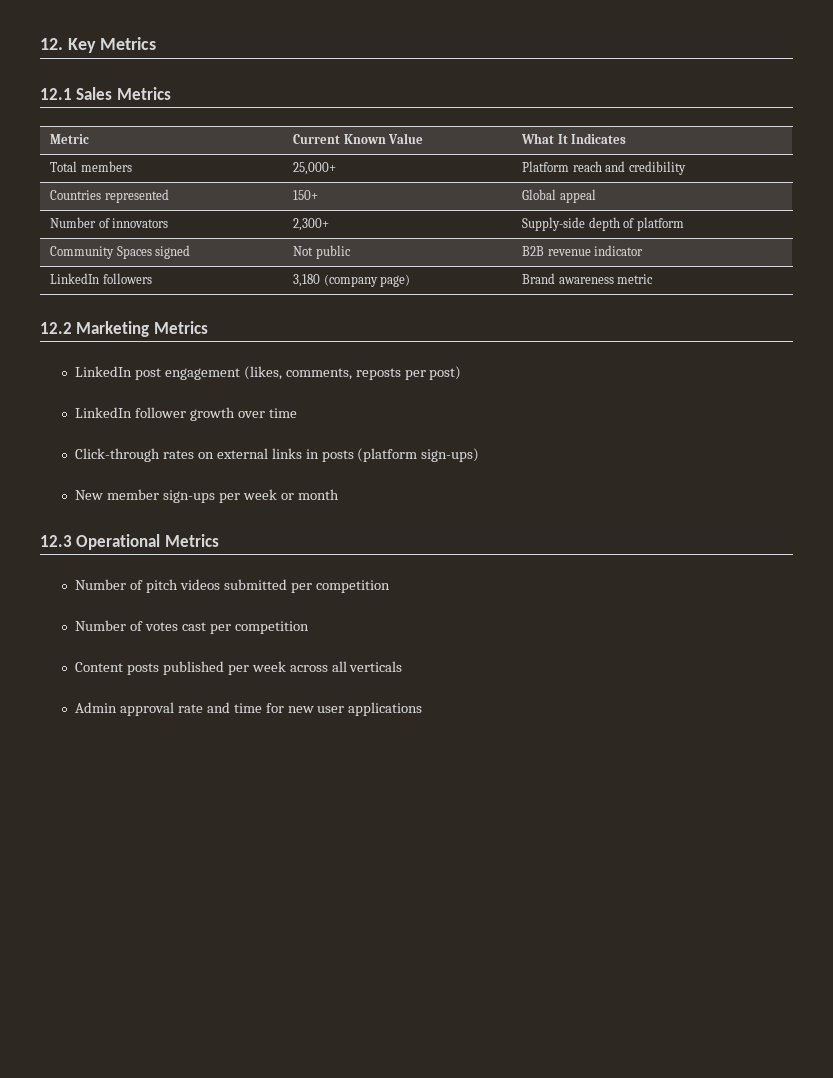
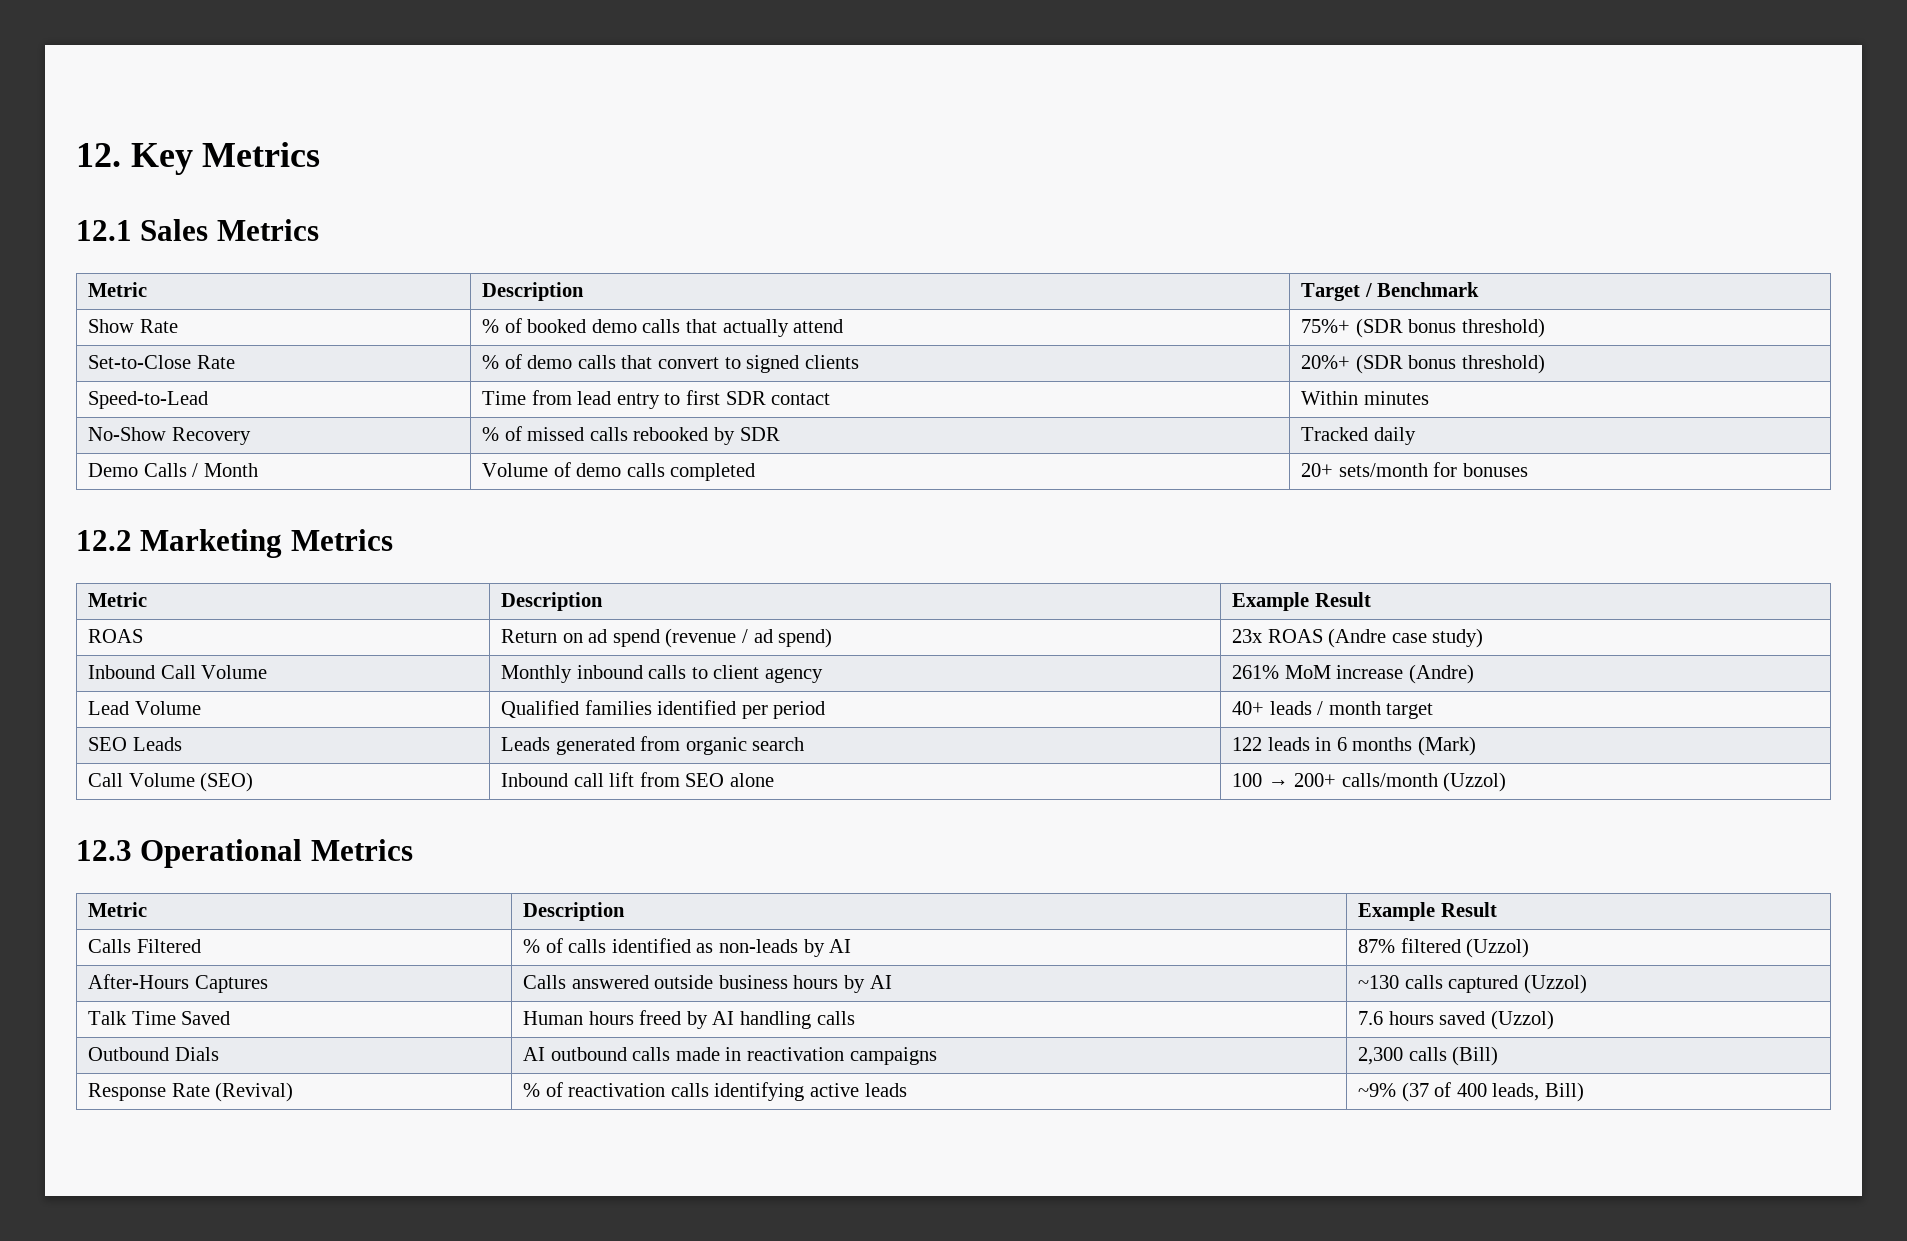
[293,133,424,144] [521,133,627,144] [50,161,132,172] [293,162,337,175] [522,161,686,175] [50,189,169,203] [293,190,319,200] [522,189,596,203] [50,217,169,228] [293,218,330,231] [522,217,684,231] [50,245,191,259] [293,245,351,259] [522,245,644,256] [50,273,152,284] [293,274,411,287] [522,273,654,284] [40,321,208,337] [75,366,462,380] [75,407,297,421] [75,448,480,462] [75,489,339,503] [40,534,219,550] [75,579,390,593] [75,620,309,634] [75,661,403,675] [75,702,423,716] Current Known Value | What It Indicates // Total members | 25,000+ | Platform reach and credibility // Countries represented | 150+ | Global appeal // Number of innovators | 2,300+ | Supply-side depth of platform // Community Spaces signed | Not public | B2B revenue indicator // LinkedIn followers | 3,180 (company page) | Brand awareness metric // 12.2 Marketing Metrics // LinkedIn post engagement (likes, comments, reposts per post) // LinkedIn follower growth over time // Click-through rates on external links in posts (platform sign-ups) // New member sign-ups per week or month // 12.3 Operational Metrics // Number of pitch videos submitted per competition // Number of votes cast per competition // Content posts published per week across all verticals // Admin approval rate and time for new user applications -> [482,282,585,301] [1301,282,1480,301] [88,319,178,333] [482,318,844,337] [1301,318,1545,338] [88,355,235,369] [482,354,859,373] [1301,354,1545,374] [88,391,209,409] [482,390,831,409] [1301,391,1429,405] [88,427,251,445] [482,426,780,445] [1301,427,1416,445] [88,463,258,477] [482,462,756,481] [1301,462,1528,477] [76,529,393,558] [88,592,148,607] [501,592,604,611] [1232,592,1371,611] [88,629,144,643] [501,628,833,648] [1232,628,1484,648] [88,665,268,679] [501,665,823,683] [1232,664,1474,684] [88,701,201,715] [501,700,826,719] [1232,701,1434,719] [88,737,182,751] [501,736,805,755] [1232,736,1476,756] [88,772,254,792] [501,772,774,787] [1232,772,1507,792] [76,839,413,868] [88,902,148,917] [523,902,626,921] [1358,902,1497,921] [88,939,201,953] [523,938,852,957] [1358,938,1530,958] [88,974,268,993] [523,975,892,993] [1358,974,1587,994] [88,1011,231,1025] [523,1010,855,1029] [1358,1010,1554,1030] [88,1047,219,1061] [523,1047,937,1065] [1358,1046,1499,1066] [88,1082,294,1102] [523,1082,907,1101] [1358,1082,1584,1102] Description | Target / Benchmark // Show Rate | % of booked demo calls that actually attend | 75%+ (SDR bonus threshold) // Set-to-Close Rate | % of demo calls that convert to signed clients | 20%+ (SDR bonus threshold) // Speed-to-Lead | Time from lead entry to first SDR contact | Within minutes // No-Show Recovery | % of missed calls rebooked by SDR | Tracked daily // Demo Calls / Month | Volume of demo calls completed | 20+ sets/month for bonuses // 12.2 Marketing Metrics // Metric | Description | Example Result // ROAS | Return on ad spend (revenue / ad spend) | 23x ROAS (Andre case study) // Inbound Call Volume | Monthly inbound calls to client agency | 261% MoM increase (Andre) // Lead Volume | Qualified families identified per period | 40+ leads / month target // SEO Leads | Leads generated from organic search | 122 leads in 6 months (Mark) // Call Volume (SEO) | Inbound call lift from SEO alone | 100 → 200+ calls/month (Uzzol) // 12.3 Operational Metrics // Metric | Description | Example Result // Calls Filtered | % of calls identified as non-leads by AI | 87% filtered (Uzzol) // After-Hours Captures | Calls answered outside business hours by AI | ~130 calls captured (Uzzol) // Talk Time Saved | Human hours freed by AI handling calls | 7.6 hours saved (Uzzol) // Outbound Dials | AI outbound calls made in reactivation campaigns | 2,300 calls (Bill) // Response Rate (Revival) | % of reactivation calls identifying active leads | ~9% (37 of 400 leads, Bill)

